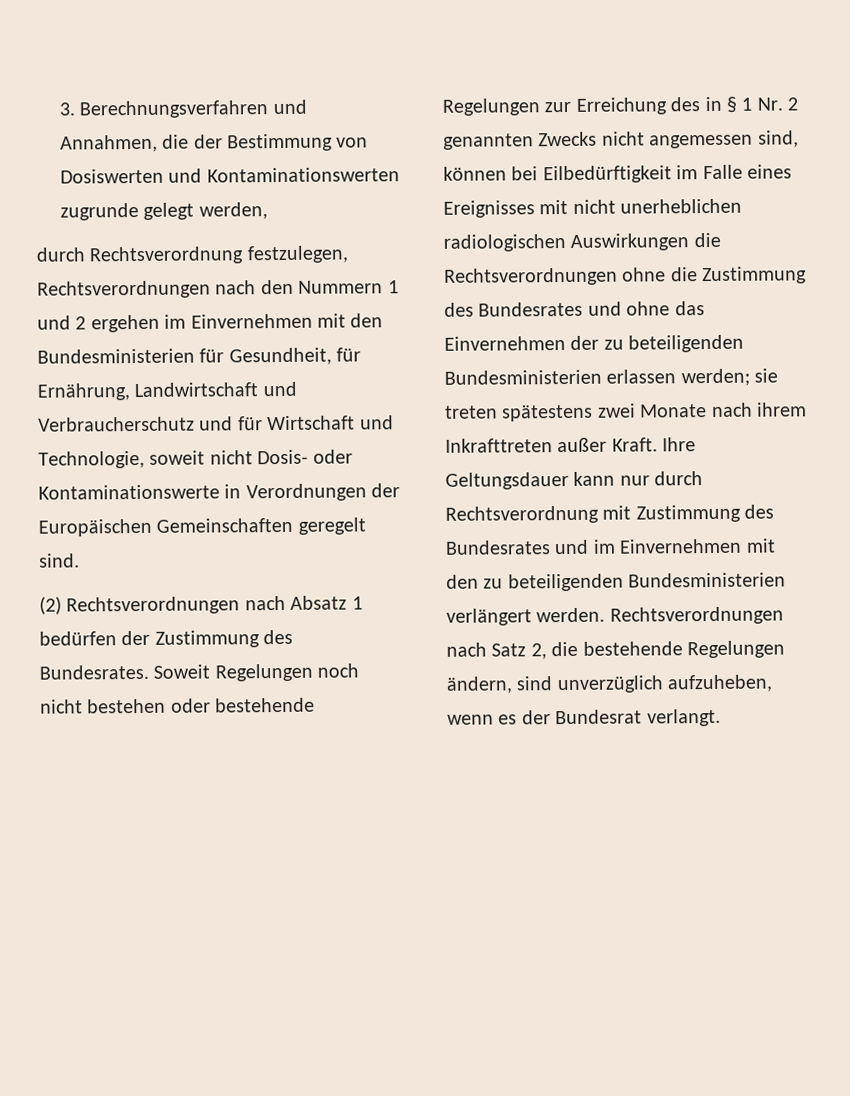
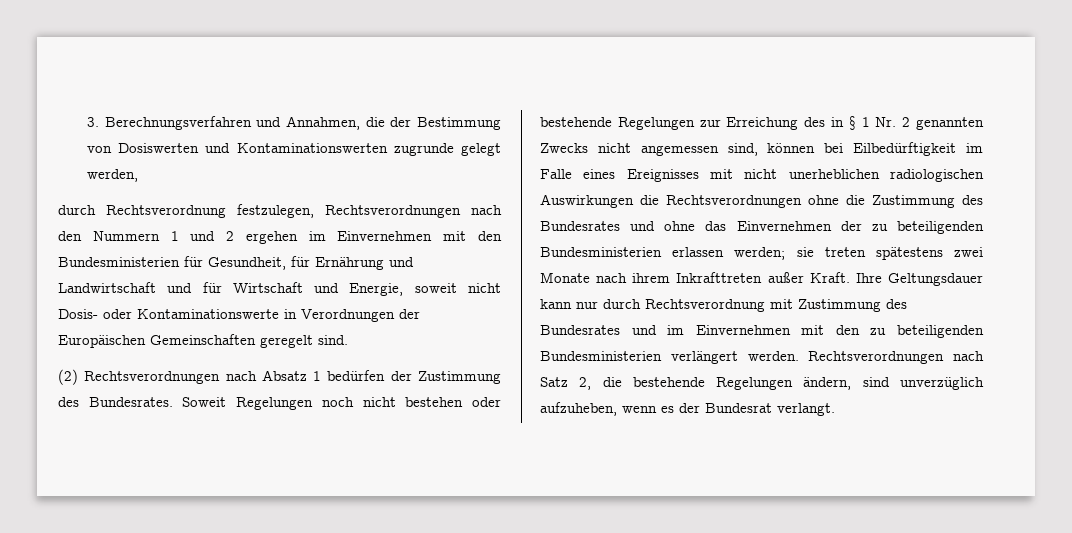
[37,381,297,401] [38,416,195,432] Ernährung, Landwirtschaft und Verbraucherschutz -> [315,257,414,270] [58,282,156,293] Ernährung und Landwirtschaft
[38,450,145,469] Technologie, -> [349,283,404,296] Energie,

